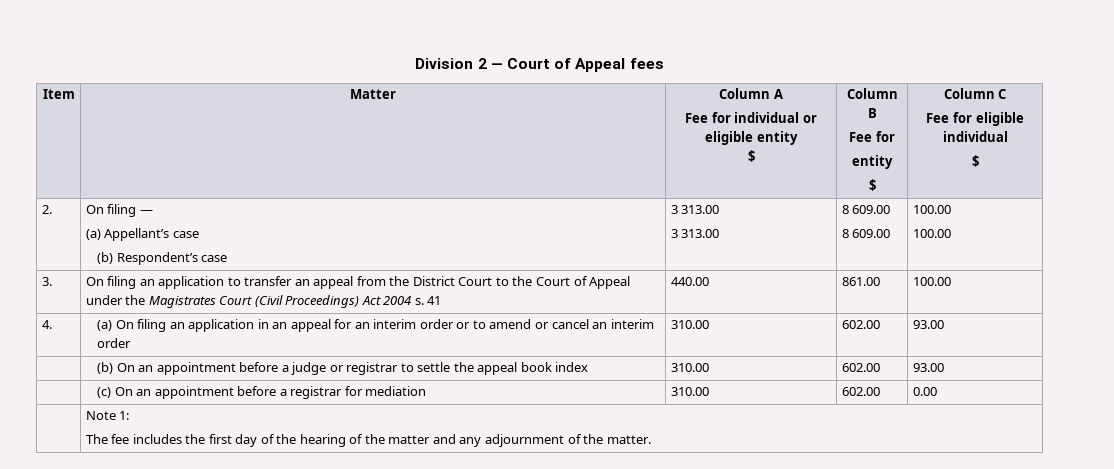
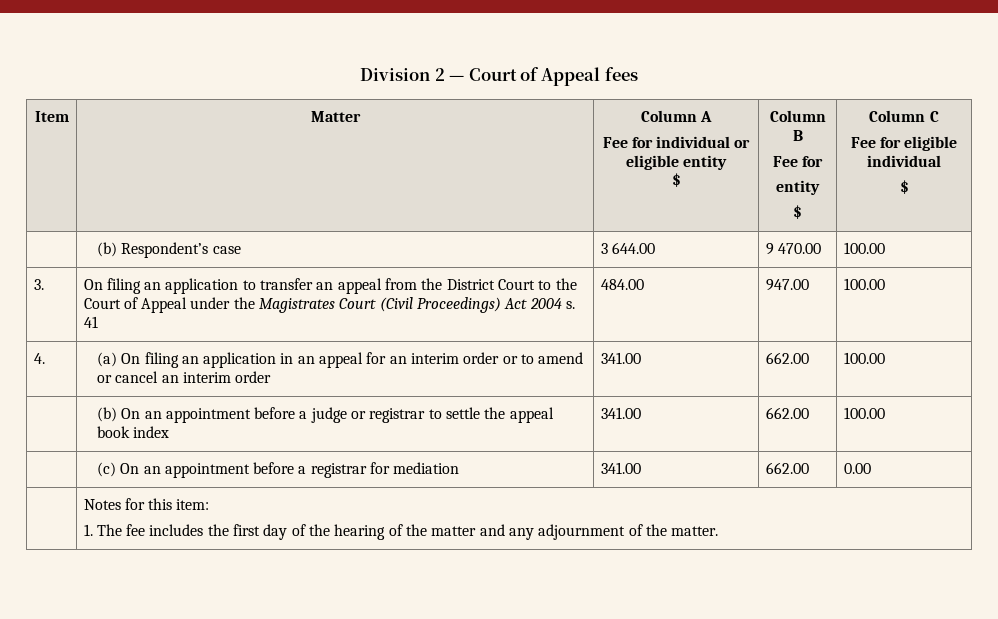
[41,205,52,214] [85,204,153,217] [85,228,199,241] [97,252,228,265] [670,205,720,214] [670,229,720,238] [841,205,891,214] [841,229,891,238] [912,205,951,214] [912,229,951,238] 2. | On filing — // (a) Appellant’s case // (b) Respondent’s case | 3 313.00 // 3 313.00 | 8 609.00 // 8 609.00 | 100.00 // 100.00 -> [96,242,241,258] [600,242,655,254] [765,243,821,255] [843,242,885,254] | (b) Respondent’s case | 3 644.00 | 9 470.00 | 100.00
[670,277,709,286] [841,277,880,286] 440.00 | 861.00 -> [600,279,644,290] [765,279,809,291] 484.00 | 947.00
[670,320,709,329] [841,320,880,329] [912,320,944,329] 310.00 | 602.00 | 93.00 -> [600,352,641,364] [765,352,809,364] [843,352,885,364] 341.00 | 662.00 | 100.00
[670,363,709,372] [841,363,880,372] [912,363,944,372] 310.00 | 602.00 | 93.00 -> [600,407,641,419] [765,407,809,419] [843,407,885,419] 341.00 | 662.00 | 100.00
[670,387,709,396] [841,387,880,396] 310.00 | 602.00 -> [600,462,641,474] [765,462,809,474] 341.00 | 662.00
[85,411,130,420] Note 1: // -> [83,498,210,510] [83,524,93,536] Notes for this item: // 1.

